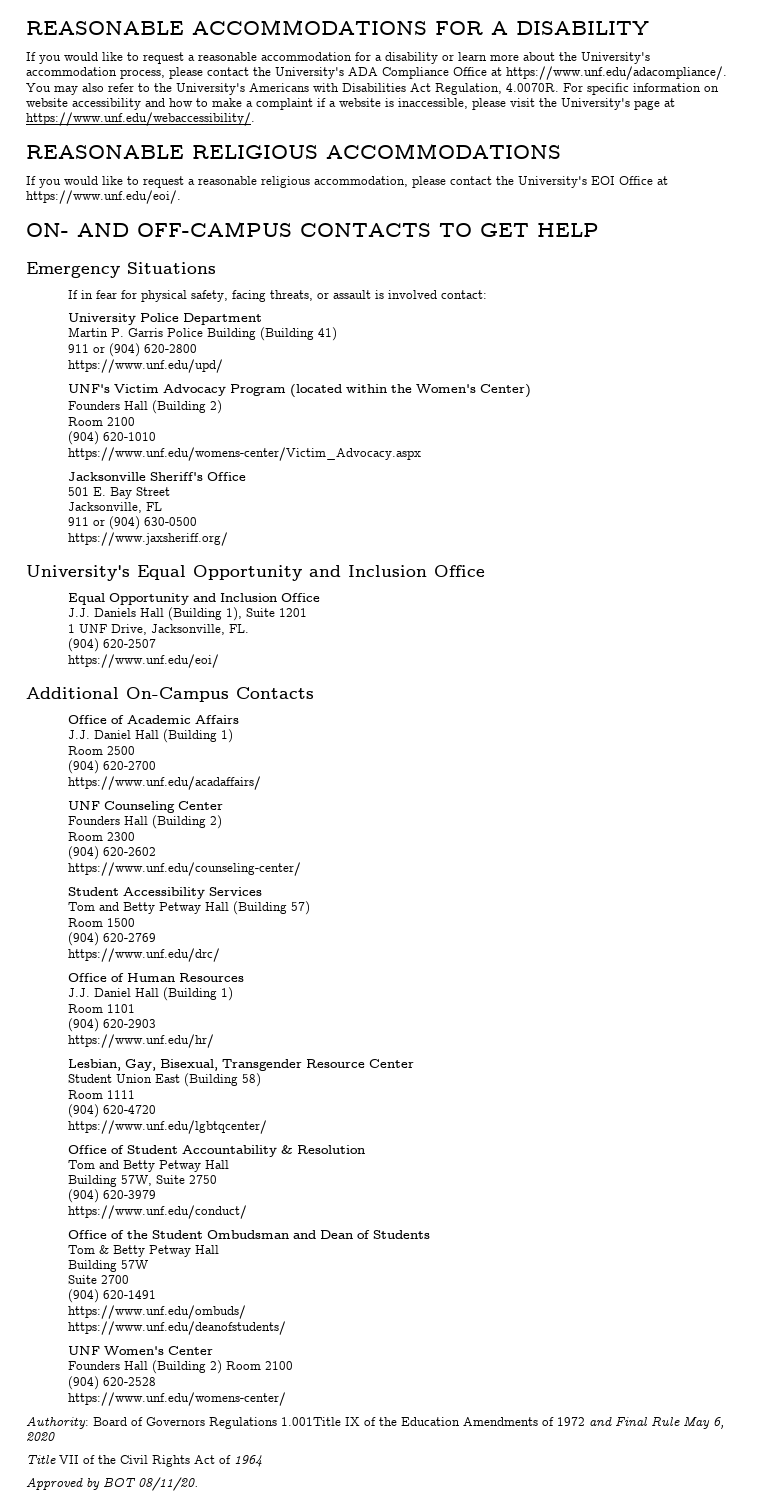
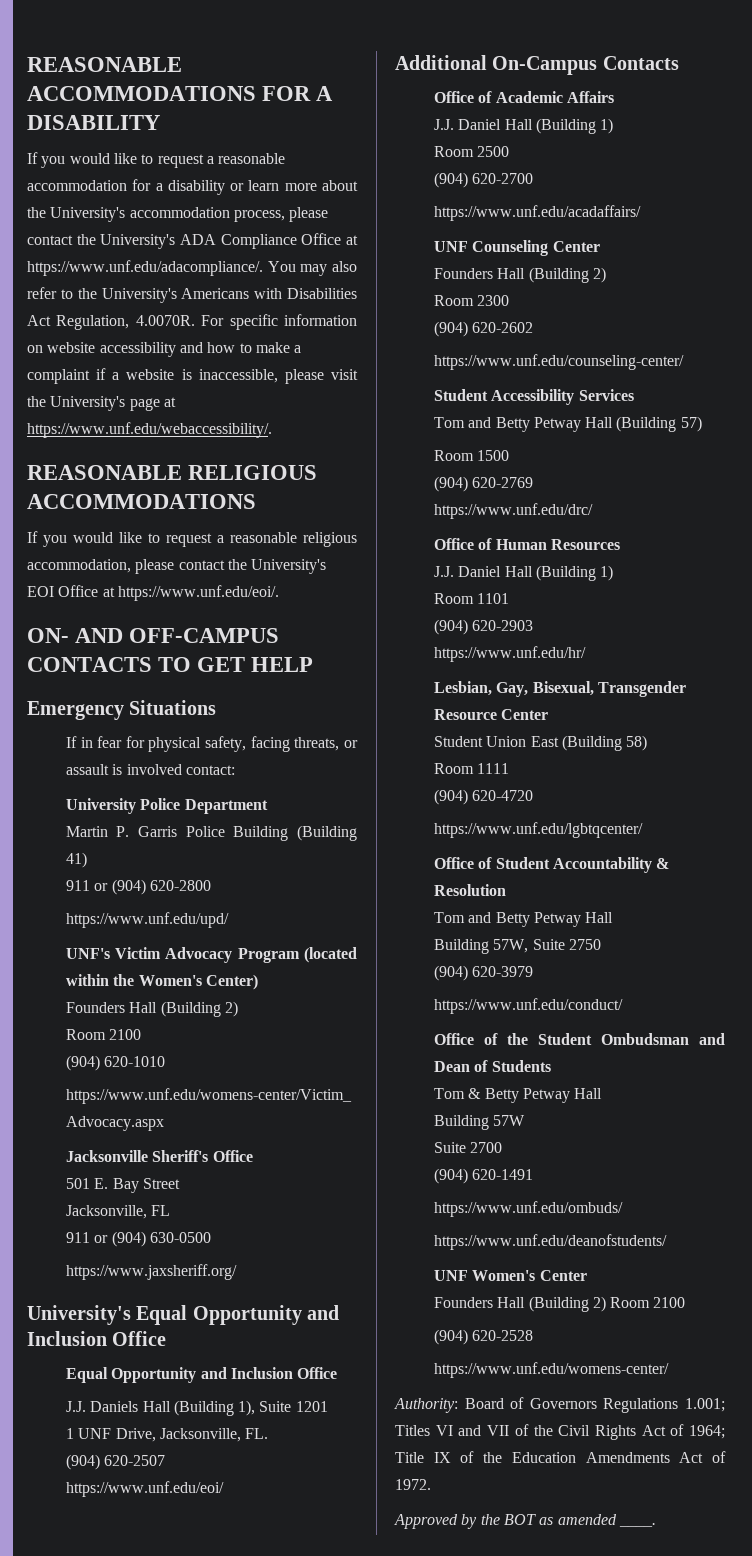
[281,1416,724,1429] [26,1432,55,1441] [26,1455,56,1464] 1.001Title IX of the Education Amendments of 1972 and Final Rule May 6, 2020 // Title -> [685,1398,725,1412] [395,1425,482,1436] 1.001; Titles VI and
[234,1455,262,1467] [26,1477,198,1491] 1964 // Approved by BOT 08/11/20. -> [689,1425,725,1439] [395,1451,726,1463] [395,1479,431,1490] [394,1514,656,1529] 1964; Title IX of the Education Amendments Act of 1972. // Approved by the BOT as amended ____.

